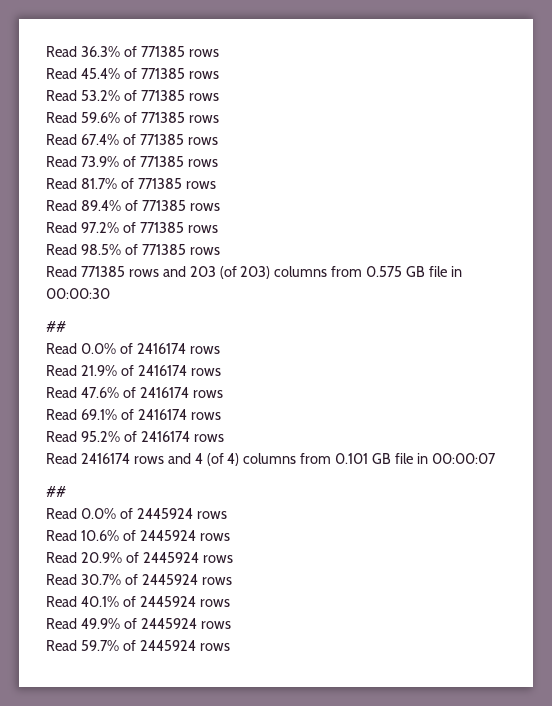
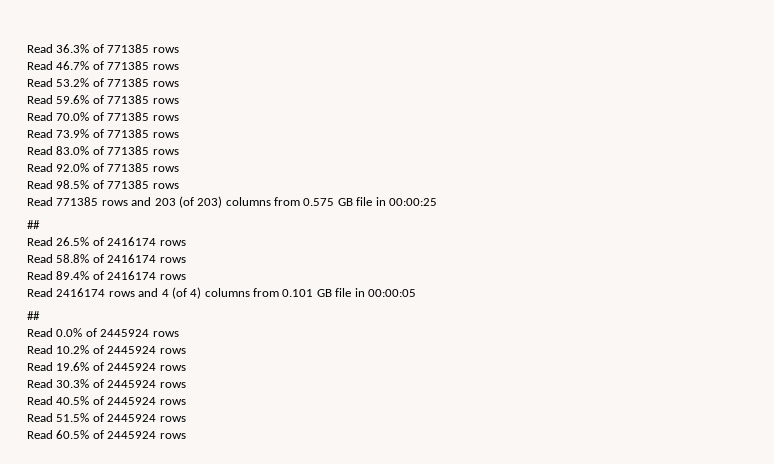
[80,68,120,79] 45.4% -> [56,61,90,70] 46.7%
[80,134,119,145] 67.4% -> [56,112,90,121] 70.0%
[80,178,216,189] [46,200,220,211] [46,222,119,233] 81.7% of 771385 rows // Read 89.4% of 771385 rows // Read 97.2% -> [56,146,179,155] [27,163,90,172] 83.0% of 771385 rows // Read 92.0%
[46,288,110,299] [46,321,66,332] [46,343,220,354] [46,365,221,376] [46,387,223,398] [46,409,221,420] [46,431,120,442] 00:00:30 // ## // Read 0.0% of 2416174 rows // Read 21.9% of 2416174 rows // Read 47.6% of 2416174 rows // Read 69.1% of 2416174 rows // Read 95.2% -> [388,198,437,206] [27,220,40,229] [27,237,186,246] [27,254,186,263] [27,271,90,280] 00:00:25 // ## // Read 26.5% of 2416174 rows // Read 58.8% of 2416174 rows // Read 89.4%
[431,453,496,464] 00:00:07 -> [367,289,416,297] 00:00:05
[80,530,230,541] [46,552,233,563] [46,574,232,585] [46,596,230,607] [46,618,231,629] [46,640,119,651] 10.6% of 2445924 rows // Read 20.9% of 2445924 rows // Read 30.7% of 2445924 rows // Read 40.1% of 2445924 rows // Read 49.9% of 2445924 rows // Read 59.7% -> [56,345,186,354] [27,362,186,371] [27,379,186,388] [27,396,186,405] [27,413,186,422] [27,430,90,439] 10.2% of 2445924 rows // Read 19.6% of 2445924 rows // Read 30.3% of 2445924 rows // Read 40.5% of 2445924 rows // Read 51.5% of 2445924 rows // Read 60.5%

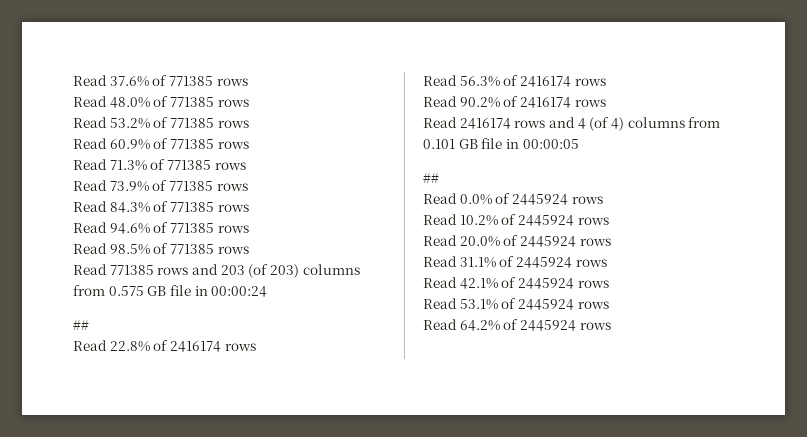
[27,44,179,53] [27,61,90,70] Read 36.3% of 771385 rows // Read 46.7% -> [73,75,248,87] [73,96,150,108] Read 37.6% of 771385 rows // Read 48.0%
[56,95,179,104] [27,112,90,121] 59.6% of 771385 rows // Read 70.0% -> [109,138,249,150] [73,159,147,171] 60.9% of 771385 rows // Read 71.3%
[56,146,179,155] [27,163,90,172] 83.0% of 771385 rows // Read 92.0% -> [109,201,249,213] [73,222,150,234] 84.3% of 771385 rows // Read 94.6%
[388,198,437,206] [27,220,40,229] [27,237,186,246] [27,254,186,263] [27,271,90,280] 00:00:25 // ## // Read 26.5% of 2416174 rows // Read 58.8% of 2416174 rows // Read 89.4% -> [211,286,268,297] [73,320,89,330] [73,340,256,352] [423,75,606,87] [423,96,500,108] 00:00:24 // ## // Read 22.8% of 2416174 rows // Read 56.3% of 2416174 rows // Read 90.2%
[56,362,186,371] [27,379,186,388] [27,396,186,405] [27,413,186,422] [27,430,90,439] 19.6% of 2445924 rows // Read 30.3% of 2445924 rows // Read 40.5% of 2445924 rows // Read 51.5% of 2445924 rows // Read 60.5% -> [459,235,611,247] [423,256,607,268] [423,277,609,289] [423,298,609,310] [423,319,500,331] 20.0% of 2445924 rows // Read 31.1% of 2445924 rows // Read 42.1% of 2445924 rows // Read 53.1% of 2445924 rows // Read 64.2%

